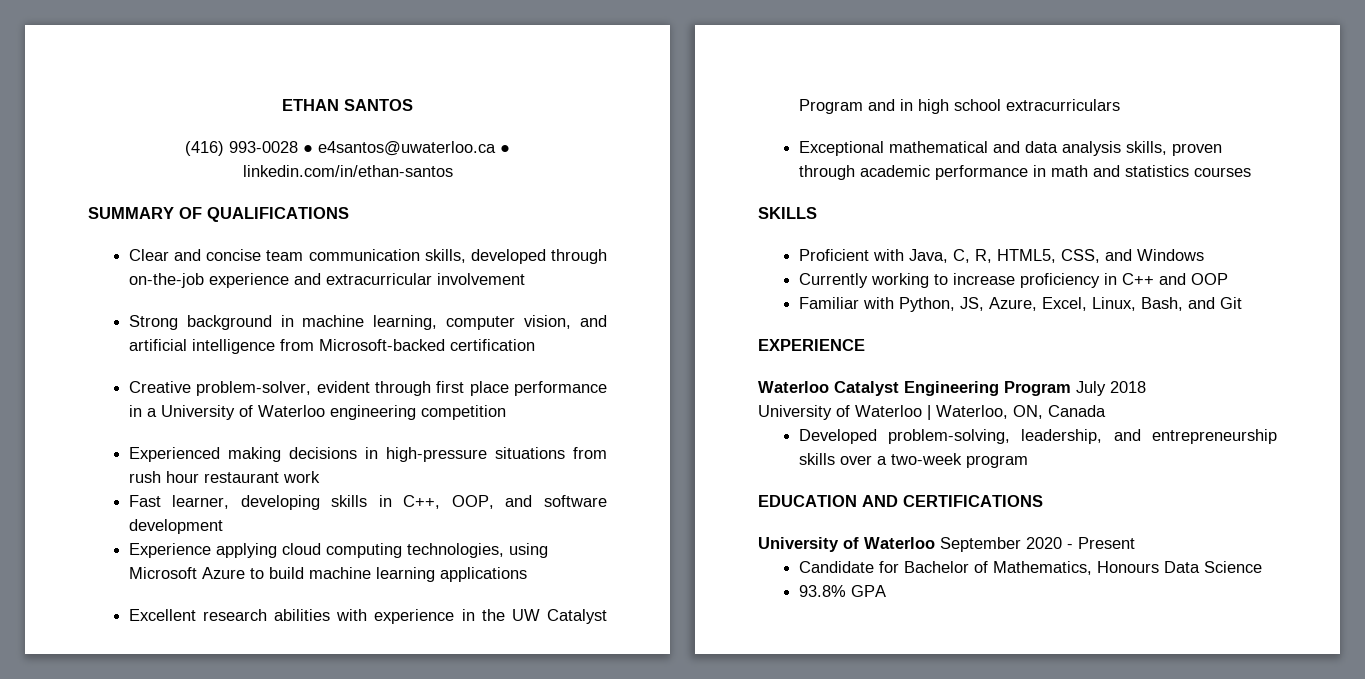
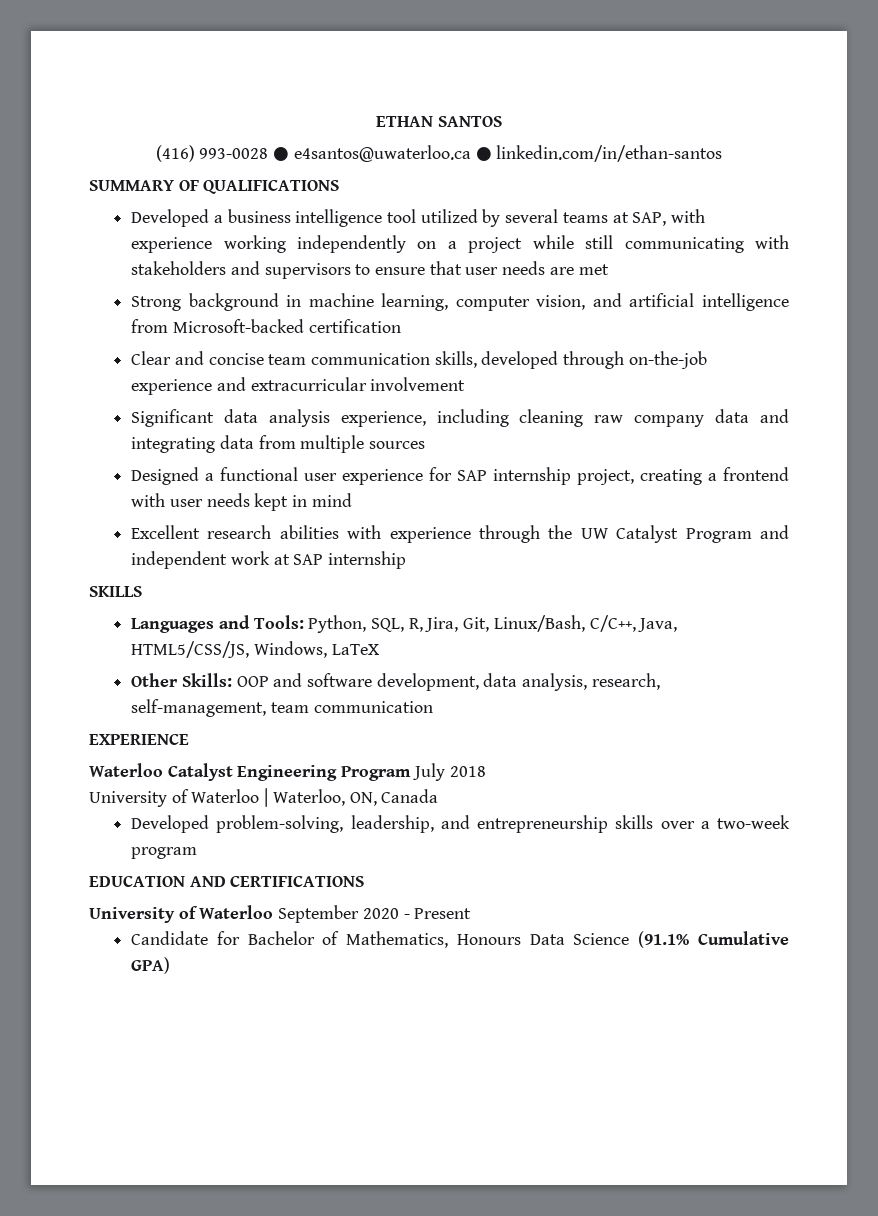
(349, 214) none -> [131,209,706,227] [131,235,790,253] [131,261,609,279] [131,293,789,311] [131,319,401,333] // Developed a business intelligence tool utilized by several teams at SAP, with experience working independently on a project while still communicating with stakeholders and supervisors to ensure that user needs are met // Strong background in machine learning, computer vision, and artificial intelligence from Microsoft-backed certification
[128,315,607,330] [128,339,535,354] [128,381,607,396] [128,405,506,420] [128,447,607,462] [128,471,320,483] [128,495,607,510] [128,519,223,534] [128,543,548,558] [128,567,527,582] Strong background in machine learning, computer vision, and artificial intelligence from Microsoft-backed certification // Creative problem-solver, evident through first place performance in a University of Waterloo engineering competition // Experienced making decisions in high-pressure situations from rush hour restaurant work // Fast learner, developing skills in C++, OOP, and software development // Experience applying cloud computing technologies, using Microsoft Azure to build machine learning applications -> [131,409,790,427] [131,435,425,453] [131,467,789,485] [131,493,352,511] Significant data analysis experience, including cleaning raw company data and integrating data from multiple sources // Designed a functional user experience for SAP internship project, creating a frontend with user needs kept in mind
[461,609,475,621] in -> [479,525,541,543] through
[899,99,1120,114] [798,141,1222,156] [798,165,1251,180] [758,207,817,219] [798,249,1204,263] [798,273,1228,288] [798,297,1242,312] in high school extracurriculars // Exceptional mathematical and data analysis skills, proven through academic performance in math and statistics courses // SKILLS // Proficient with Java, C, R, HTML5, CSS, and Windows // Currently working to increase proficiency in C++ and OOP // Familiar with Python, JS, Azure, Excel, Linux, Bash, and Git -> [131,551,406,569] [89,586,142,597] [131,615,678,633] [131,641,379,658] [131,673,660,691] [131,699,433,717] independent work at SAP internship // SKILLS // Languages and Tools: Python, SQL, R, Jira, Git, Linux/Bash, C/C++, Java, HTML5/CSS/JS, Windows, LaTeX // Other Skills: OOP and software development, data analysis, research, self-management, team communication
[798,585,886,597] // 93.8% GPA -> [638,931,789,948] [131,957,171,974] (91.1% Cumulative GPA)

